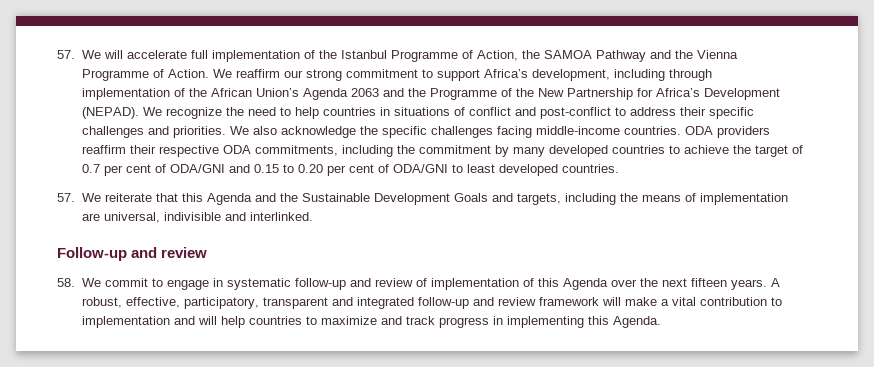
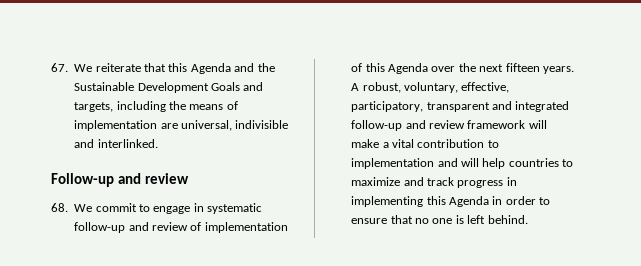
[57,50,738,62] [81,69,712,81] [81,88,780,100] [81,107,754,119] [81,126,770,138] [81,145,803,157] [81,164,619,176] [57,193,75,202] 57. We will accelerate full implementation of the Istanbul Programme of Action, the SAMOA Pathway and the Vienna Programme of Action. We reaffirm our strong commitment to support Africa’s development, including through implementation of the African Union’s Agenda 2063 and the Programme of the New Partnership for Africa’s Development (NEPAD). We recognize the need to help countries in situations of conflict and post-conflict to address their specific challenges and priorities. We also acknowledge the specific challenges facing middle-income countries. ODA providers reaffirm their respective ODA commitments, including the commitment by many developed countries to achieve the target of 0.7 per cent of ODA/GNI and 0.15 to 0.20 per cent of ODA/GNI to least developed countries. // 57. -> [51,63,68,72] 67.
[57,278,75,287] 58. -> [51,203,68,212] 68.
(122, 302) none -> [404,82,458,93] voluntary,
[612,316,661,328] Agenda. -> [449,196,551,207] [351,215,528,224] Agenda in order to ensure that no one is left behind.

